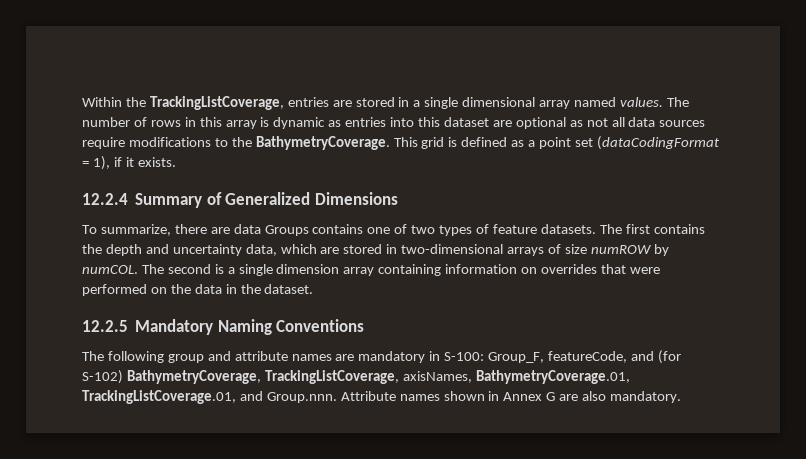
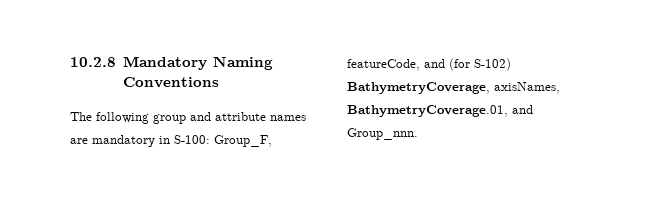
[82,96,689,110] [82,117,706,129] [82,136,720,150] [82,156,176,170] [82,192,399,208] [82,224,705,236] [82,244,669,256] [82,264,660,276] [82,284,314,296] [82,320,128,332] Within the TrackingListCoverage, entries are stored in a single dimensional array named values. The number of rows in this array is dynamic as entries into this dataset are optional as not all data sources require modifications to the BathymetryCoverage. This grid is defined as a point set (dataCodingFormat = 1), if it exists. // 12.2.4 Summary of Generalized Dimensions // To summarize, there are data Groups contains one of two types of feature datasets. The first contains the depth and uncertainty data, which are stored in two-dimensional arrays of size numROW by numCOL. The second is a single dimension array containing information on overrides that were performed on the data in the dataset. // 12.2.5 -> [70,57,116,67] 10.2.8
[264,370,399,384] TrackingListCoverage, -> (490, 88) none
[82,390,682,404] TrackingListCoverage.01, and Group.nnn. Attribute names shown in Annex G are also mandatory. -> [512,105,533,114] [347,128,418,140] and Group_nnn.

